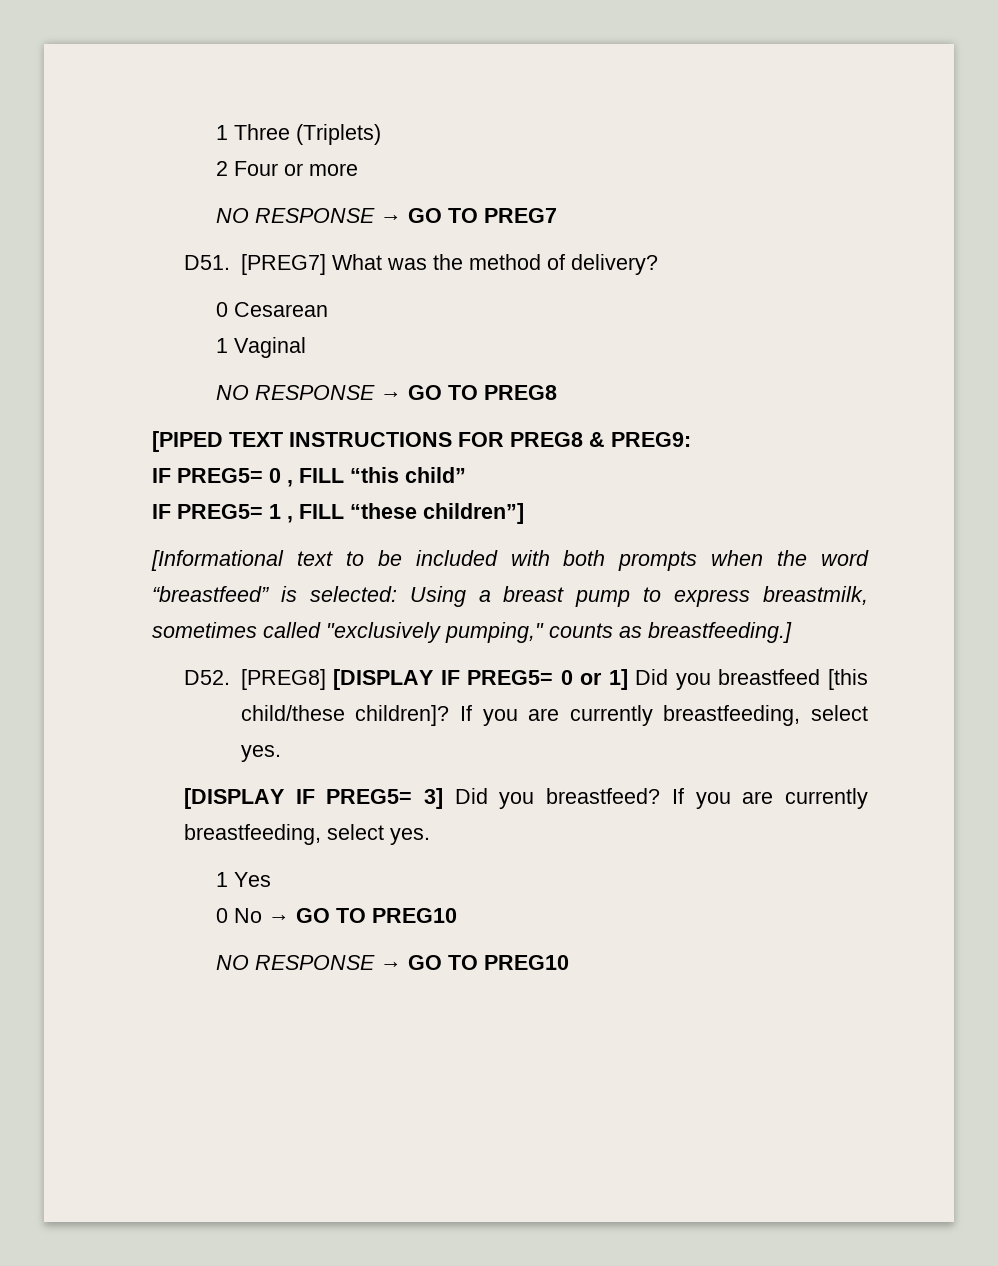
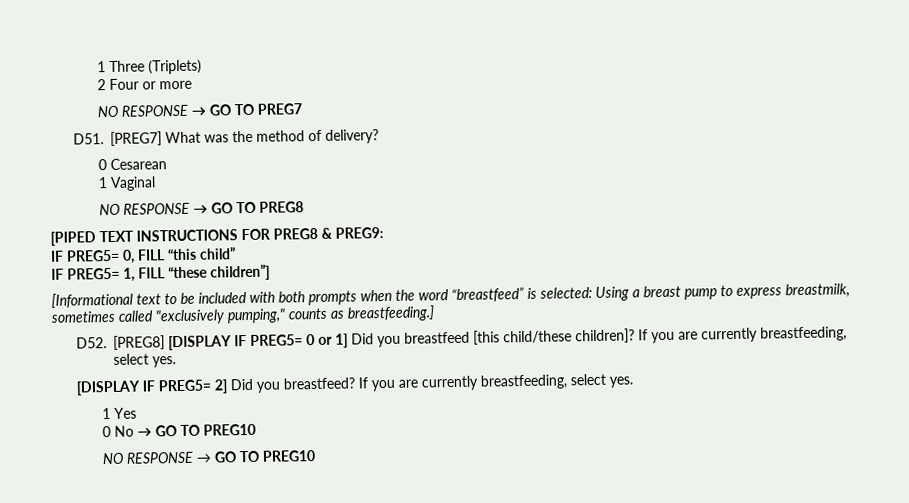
[269,468,293,487] 0 , -> [122,249,135,264] 0,
[269,504,293,523] 1 , -> [123,267,135,282] 1,
[424,788,444,809] 3] -> [214,379,229,394] 2]

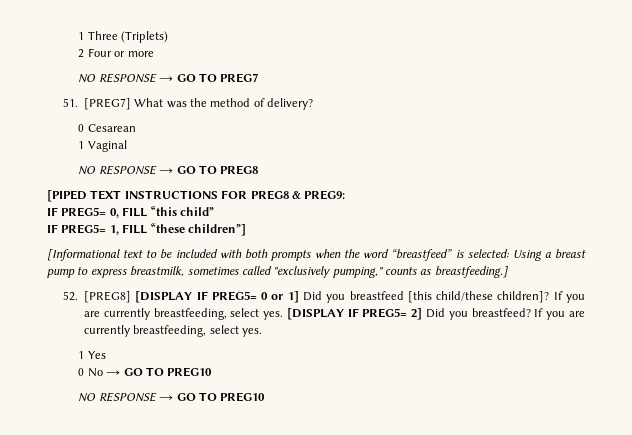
[73,133,105,145] D51. -> [62,98,78,107] 51.
[76,337,108,349] D52. -> [62,291,78,301] 52.
(177, 362) // -> (284, 315) none

